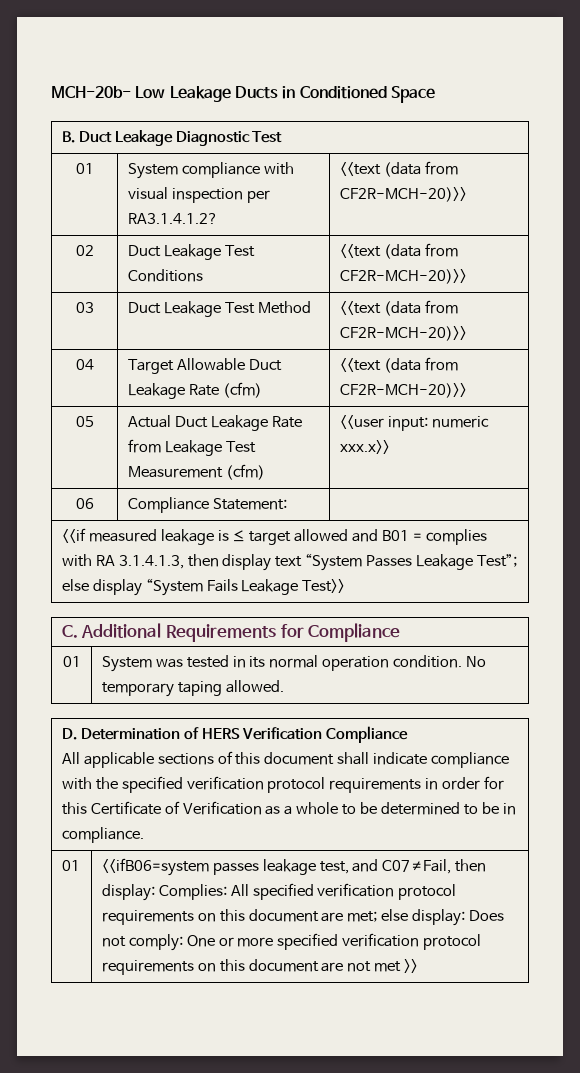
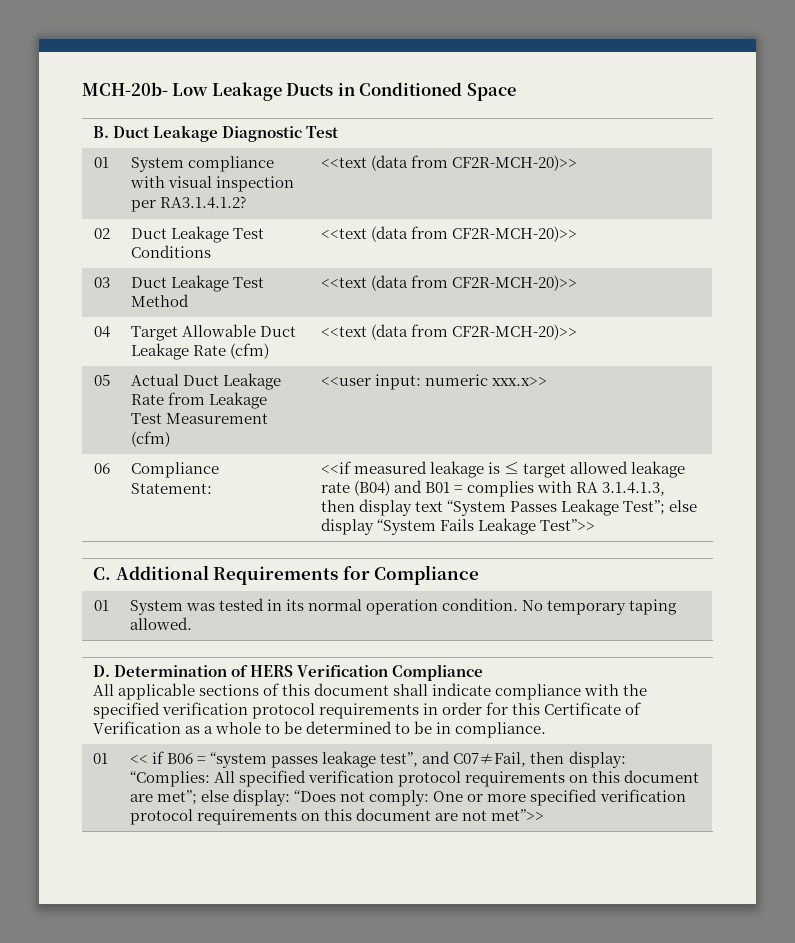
(287, 504) // -> (212, 488) none
(349, 535) none -> [631,461,686,478] [320,480,391,496] leakage rate (B04)
[302,579,346,593] Test>> -> [540,519,596,531] Test”>>
[101,858,209,876] <<ifB06=system -> [129,751,268,768] << if B06 = “system
[319,861,349,874] test, -> [380,752,419,767] test”,
[158,884,227,900] Complies: -> [129,771,210,787] “Complies:
[347,911,378,922] met; -> [157,790,198,805] met”;
[469,910,505,921] Does -> [294,790,337,802] “Does
[374,959,419,973] met >> -> [491,809,545,821] met”>>

